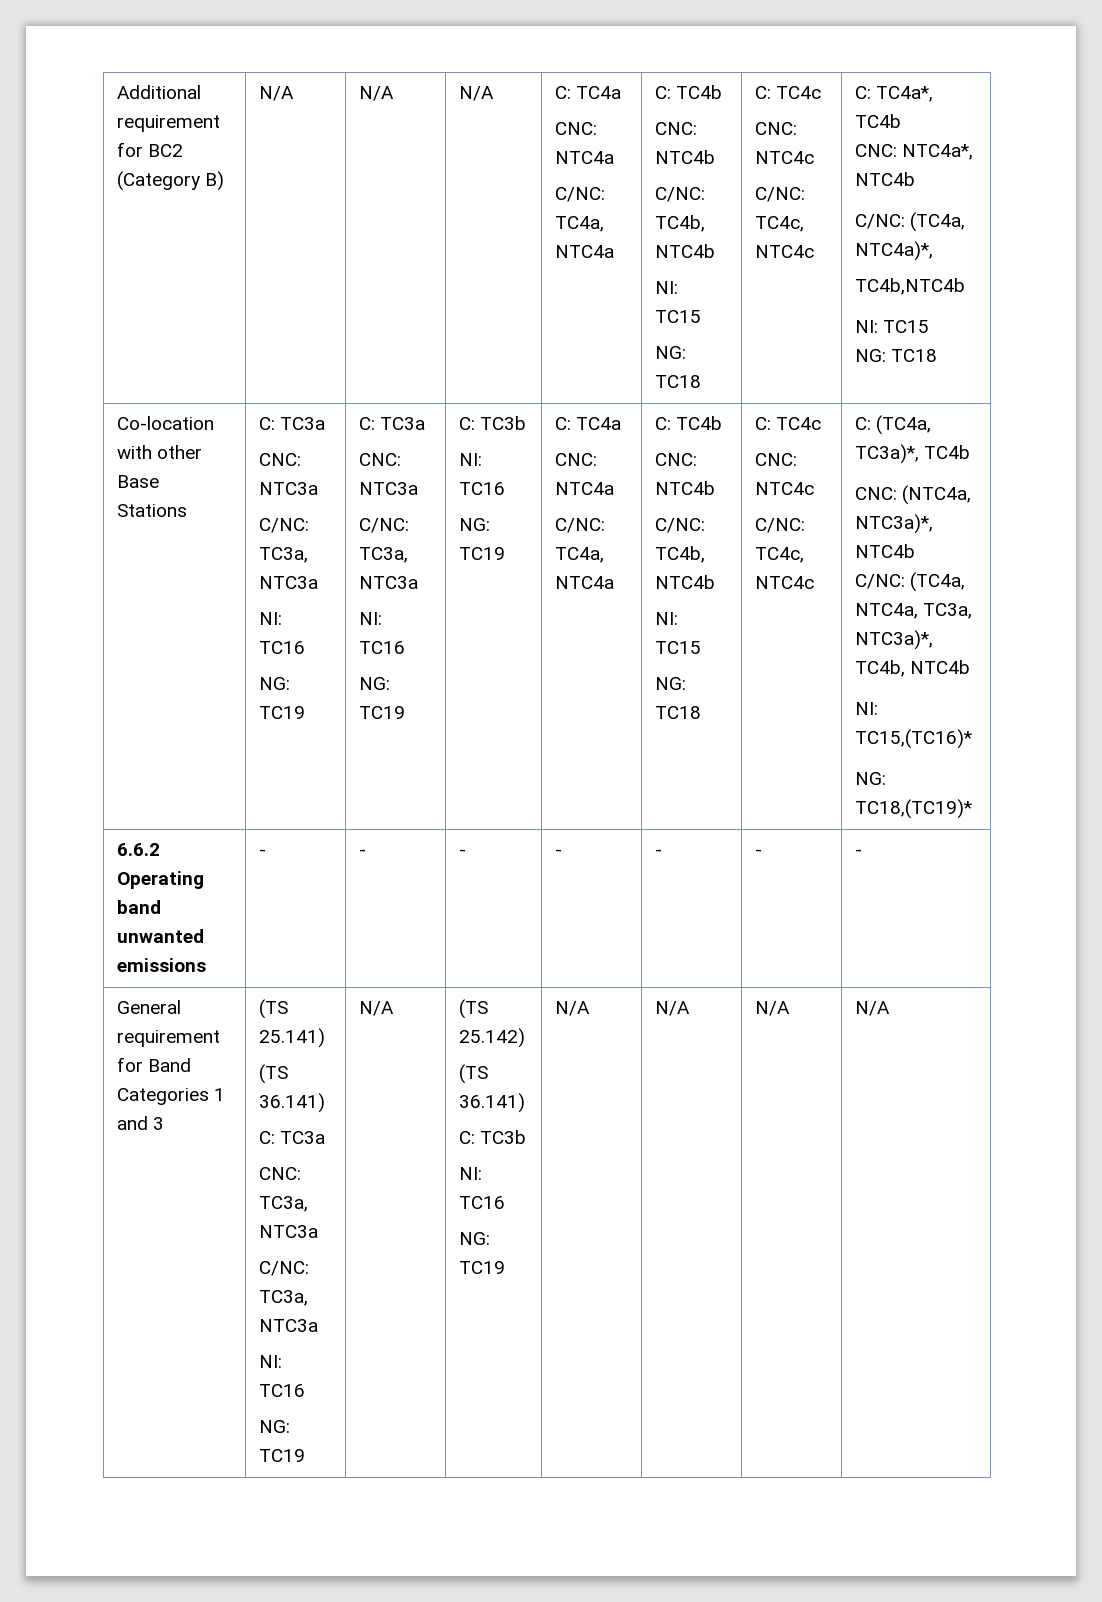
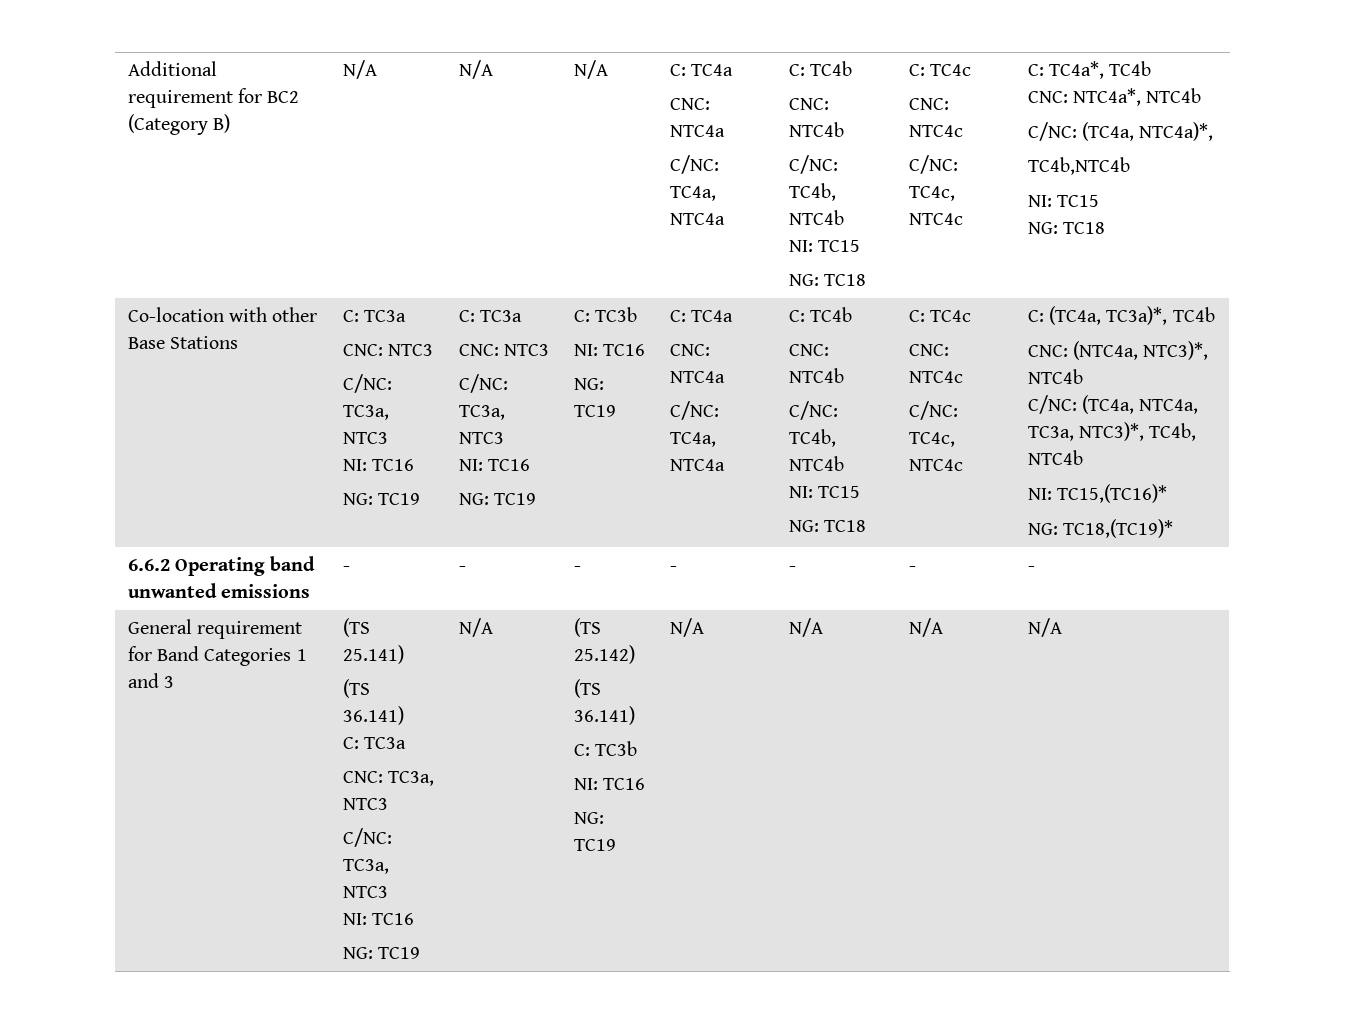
[258,482,318,495] [258,518,309,533] [258,547,308,563] [258,576,318,589] NTC3a // C/NC: TC3a, NTC3a -> [388,344,434,356] [342,374,392,393] [342,405,389,420] [342,432,388,444] NTC3 // C/NC: TC3a, NTC3
[358,482,418,495] [358,518,409,533] [358,547,408,563] [358,576,418,589] NTC3a // C/NC: TC3a, NTC3a -> [504,344,550,356] [458,374,508,393] [458,405,505,420] [458,432,504,444] NTC3 // C/NC: TC3a, NTC3
[854,514,933,534] NTC3a)*, -> [1143,341,1209,360] NTC3)*,
[854,630,933,650] NTC3a)*, -> [1079,422,1145,441] NTC3)*,
[258,1225,318,1238] [258,1261,309,1276] [258,1290,308,1306] [258,1319,318,1332] NTC3a // C/NC: TC3a, NTC3a -> [342,798,388,810] [342,828,392,847] [342,859,389,874] [342,886,388,898] NTC3 // C/NC: TC3a, NTC3

